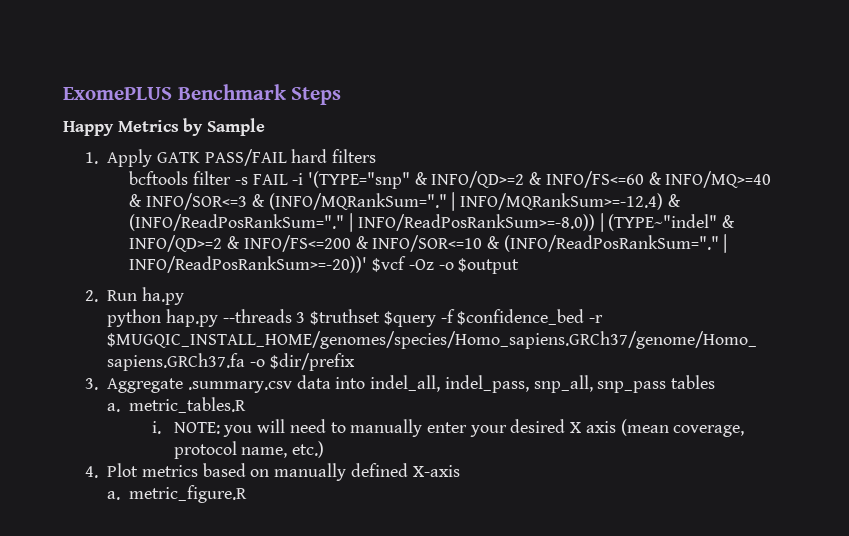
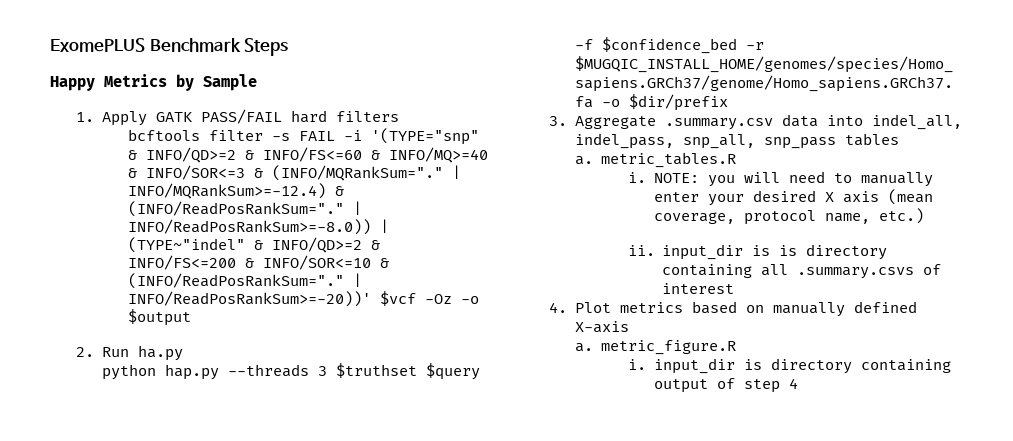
(325, 449) none -> [627,244,888,260] [662,264,942,279] [662,283,735,294] // ii. input_dir is is directory containing all .summary.csvs of interest
(248, 494) none -> [627,358,951,374] [653,378,798,393] // i. input_dir is directory containing output of step 4

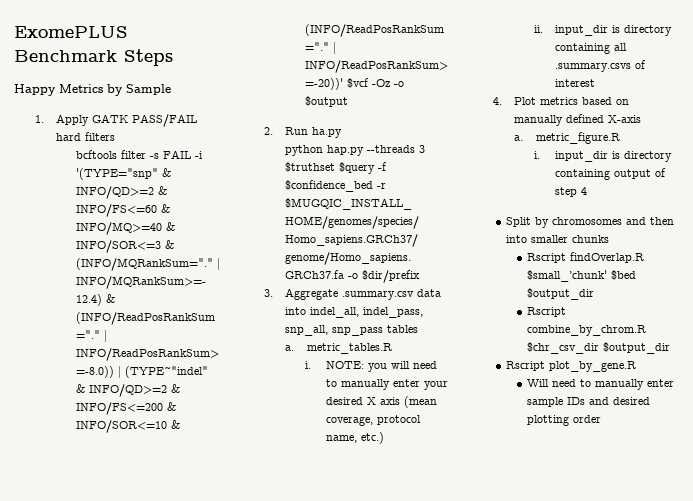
[779,245,798,256] is -> (621, 29) none
(798, 383) none -> [505,217,674,228] [505,235,609,243] [527,252,645,263] [527,270,637,282] [527,288,595,300] [527,307,567,317] [527,325,647,336] [527,342,671,354] [505,361,636,372] [527,379,675,390] [527,397,651,407] [527,415,602,426] // Split by chromosomes and then into smaller chunks // Rscript findOverlap.R $small_’chunk' $bed $output_dir // Rscript combine_by_chrom.R $chr_csv_dir $output_dir // Rscript plot_by_gene.R // Will need to manually enter sample IDs and desired plotting order

